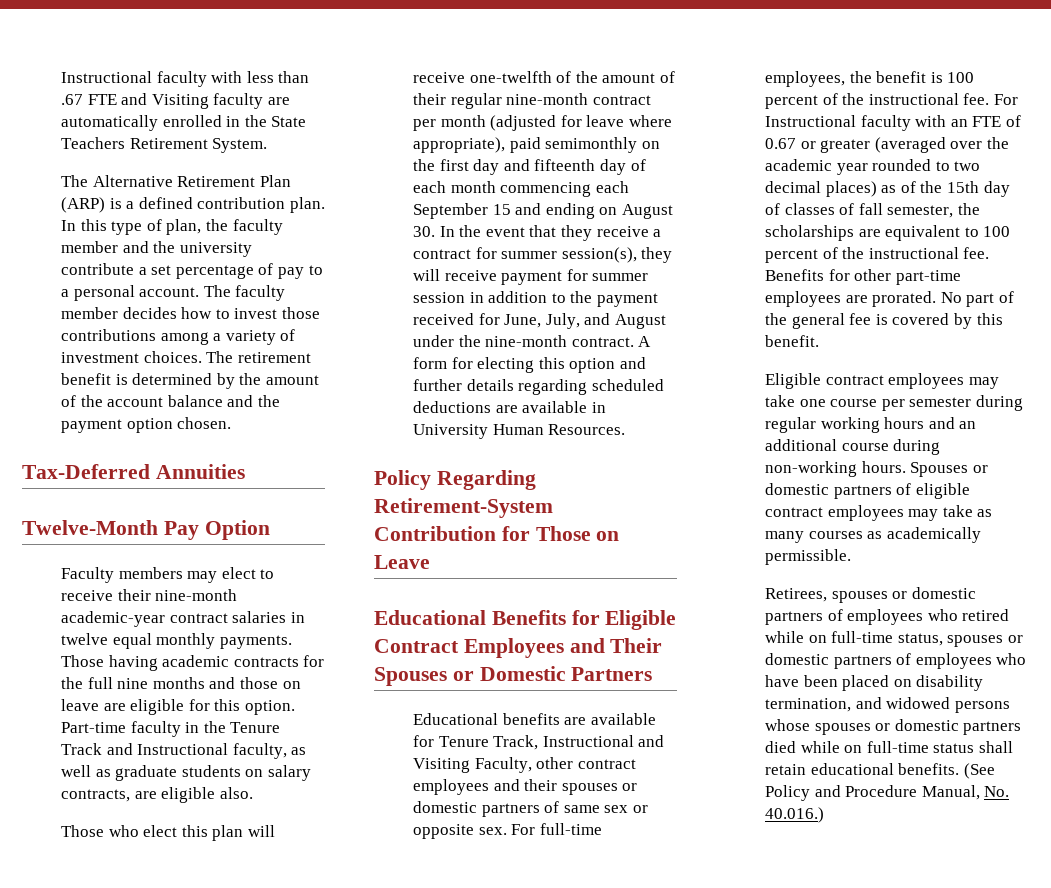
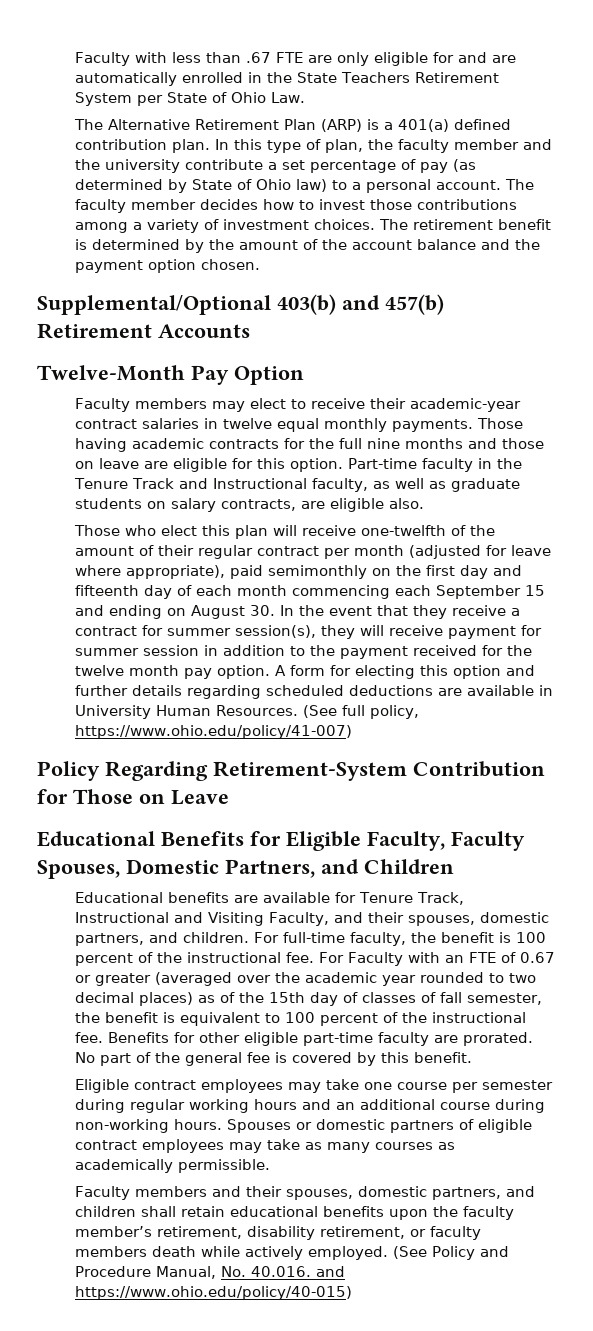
[60,71,207,87] Instructional faculty -> [74,52,130,66] Faculty
[121,93,264,109] and Visiting faculty -> [307,52,487,66] are only eligible for and
[212,138,268,153] System. -> [74,92,305,106] System per State of Ohio Law.
(135, 205) none -> [397,119,449,132] 401(a)
(304, 273) none -> [452,159,476,172] [74,179,327,193] (as determined by State of Ohio law)
[22,464,245,479] Tax-Deferred Annuities -> [37,294,444,315] [37,323,250,339] Supplemental/Optional 403(b) and 457(b) Retirement Accounts
[155,589,238,601] nine-month -> (406, 403) none
[506,93,589,105] nine-month -> (253, 552) none
[504,313,666,329] [412,335,634,347] June, July, and August under the nine-month contract. -> [506,645,532,656] [74,665,270,679] the twelve month pay option.
(626, 429) none -> [302,705,419,719] [74,725,352,739] (See full policy, https://www.ohio.edu/policy/41-007)
[374,638,663,658] [374,666,653,686] Contract Employees and Their Spouses or Domestic Partners -> [367,831,525,851] [37,859,454,879] Faculty, Faculty Spouses, Domestic Partners, and Children
[536,757,636,769] [412,779,638,795] [412,801,648,817] [412,824,507,839] other contract employees and their spouses or domestic partners of same sex or opposite sex. -> [333,912,549,926] [74,932,249,946] and their spouses, domestic partners, and children.
[764,71,845,87] employees, -> [349,932,406,946] faculty,
[764,115,911,131] Instructional faculty -> [347,952,403,966] Faculty
[764,225,881,241] scholarships are -> [104,1012,175,1023] benefit is
[895,270,961,285] [764,291,841,307] part-time employees -> [243,1032,429,1046] eligible part-time faculty
[764,587,976,603] [764,609,1010,625] [764,631,1023,647] [764,653,1027,669] [764,675,984,691] [764,697,1010,713] [764,719,1022,735] [764,741,1013,753] [764,763,960,775] Retirees, spouses or domestic partners of employees who retired while on full-time status, spouses or domestic partners of employees who have been placed on disability termination, and widowed persons whose spouses or domestic partners died while on full-time status shall retain educational benefits. -> [74,1186,535,1200] [74,1206,514,1220] [74,1226,481,1240] [74,1246,388,1260] Faculty members and their spouses, domestic partners, and children shall retain educational benefits upon the faculty member’s retirement, disability retirement, or faculty members death while actively employed.
[764,807,824,823] 40.016.) -> [250,1266,345,1277] [74,1286,352,1300] 40.016. and https://www.ohio.edu/policy/40-015)

